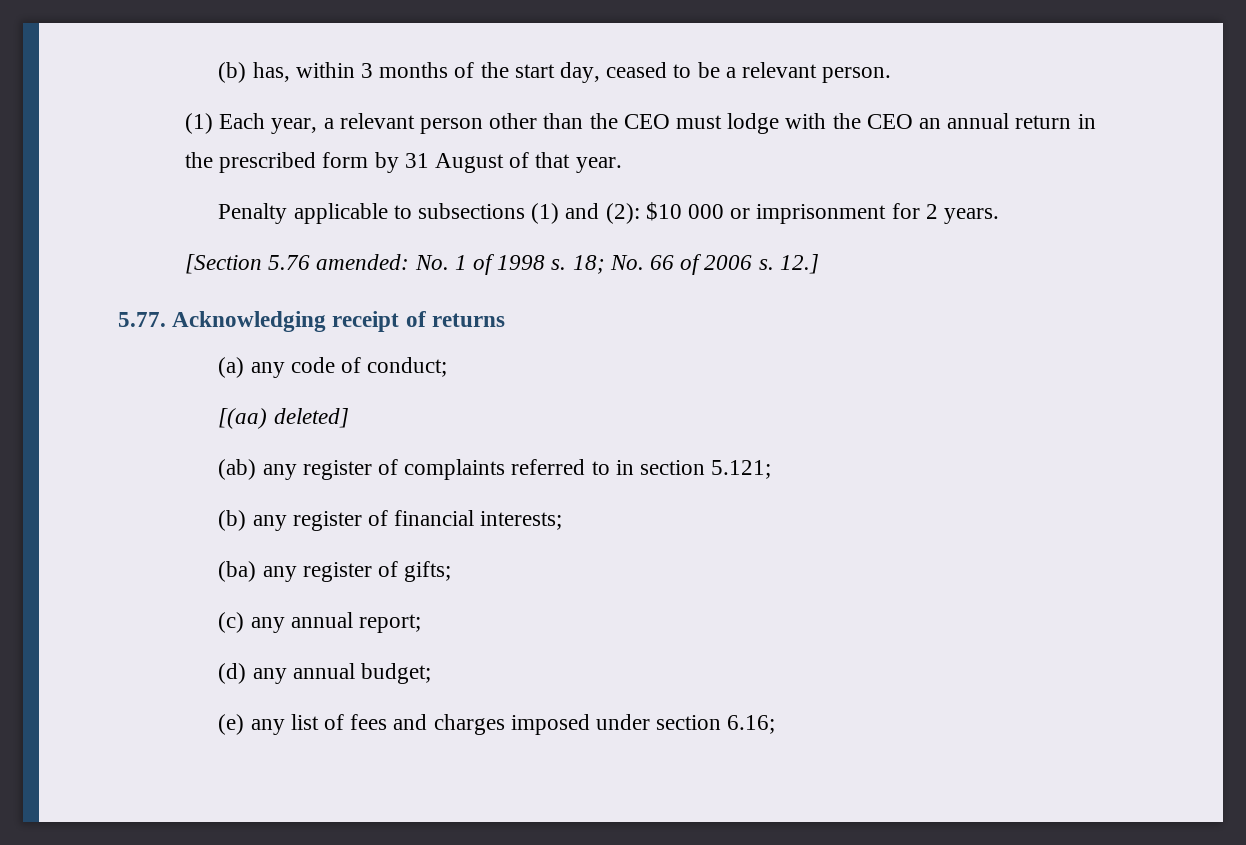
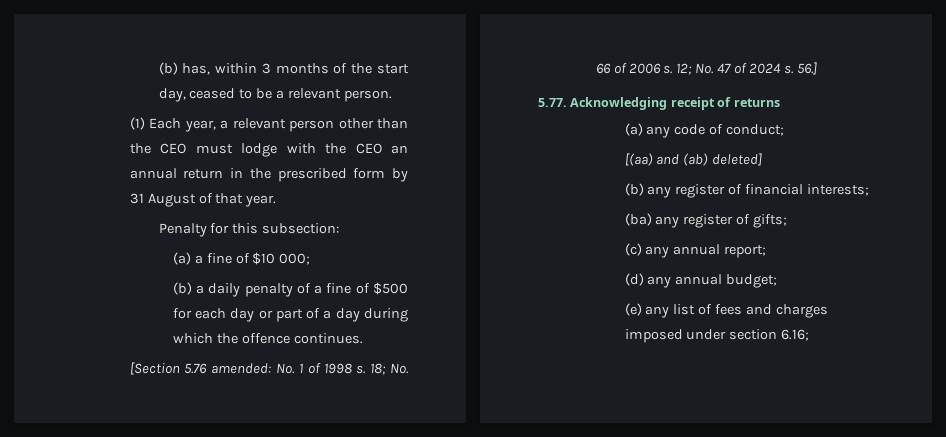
[293,202,1000,224] applicable to subsections (1) and (2): $10 000 or imprisonment for 2 years. -> [210,223,340,234] [172,252,311,265] [172,282,408,297] [172,308,408,322] [172,333,363,344] for this subsection: // (a) a fine of $10 000; // (b) a daily penalty of a fine of $500 for each day or part of a day during which the offence continues.
[779,254,819,274] 12.] -> [676,62,817,75] 12; No. 47 of 2024 s. 56.]
(268, 418) none -> [656,153,709,166] and (ab)
[218,459,772,480] // (ab) any register of complaints referred to in section 5.121; -> (763, 159) none

